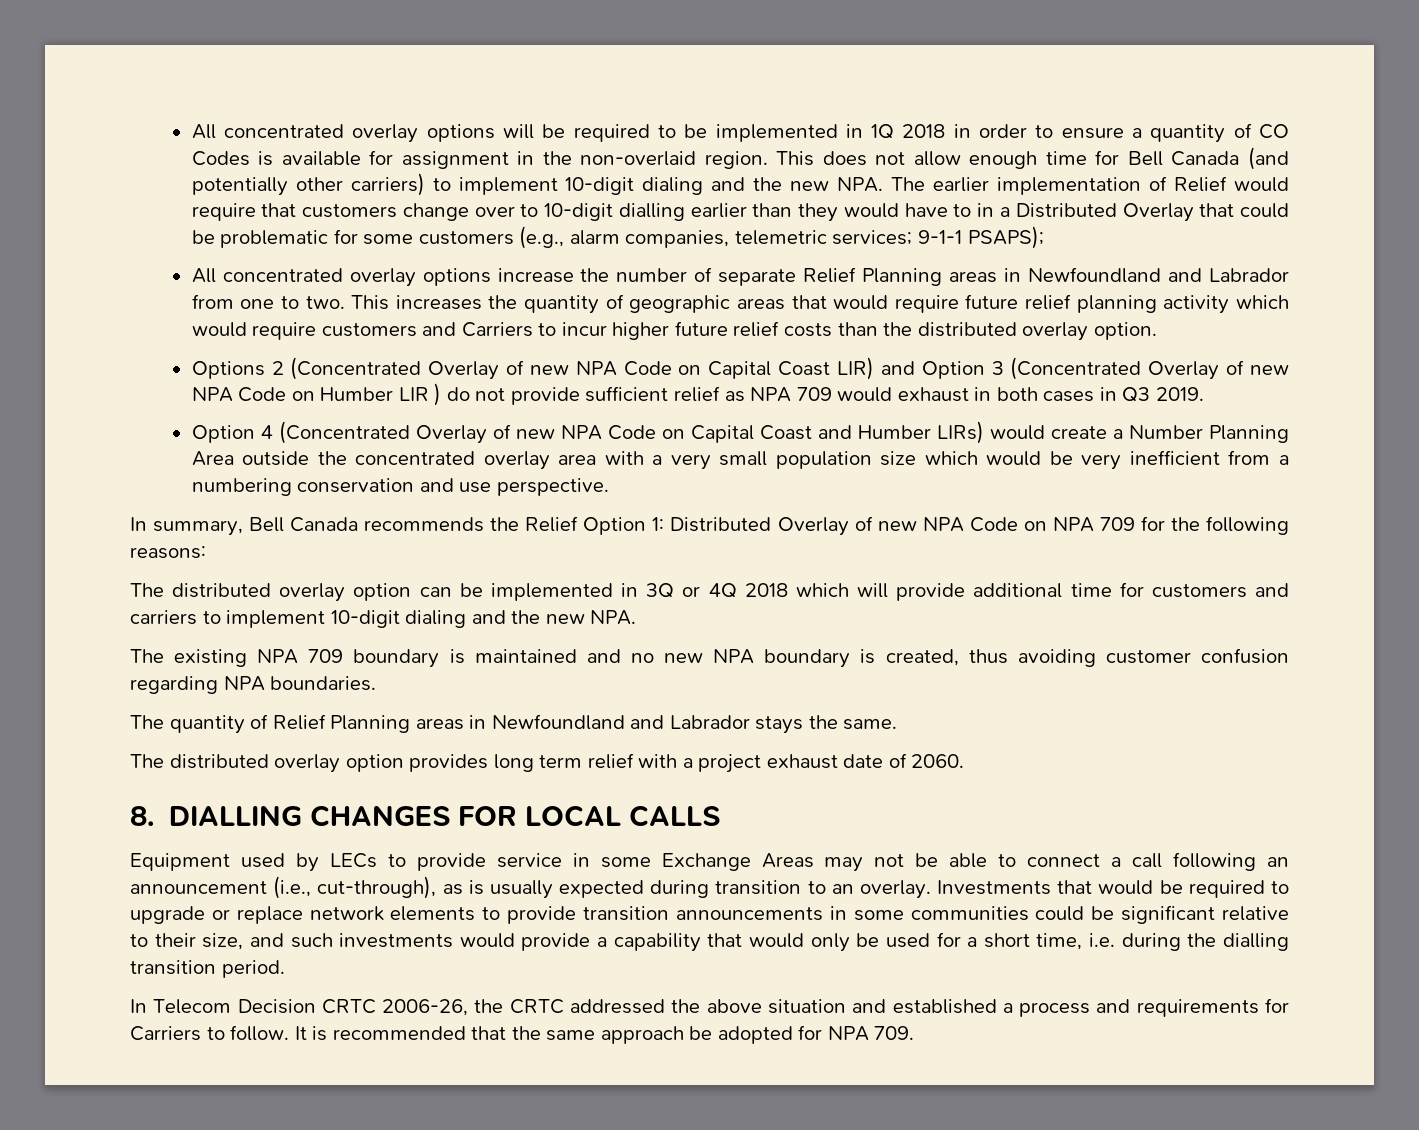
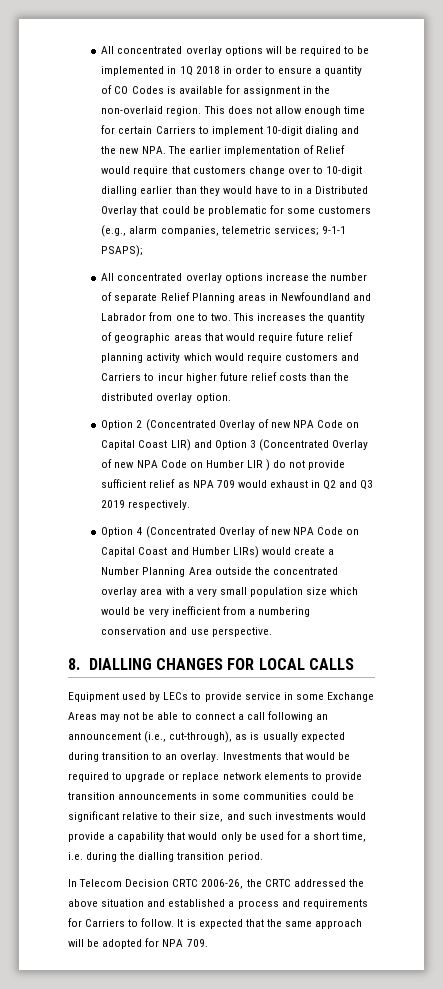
[1127,147,1289,170] [191,173,425,196] Bell Canada (and potentially other carriers) -> [118,126,196,134] certain Carriers
[191,361,265,379] Options -> [101,420,134,430] Option
[996,387,1204,402] both cases in Q3 2019. -> [323,480,374,490] [101,500,191,510] Q2 and Q3 2019 respectively.
[130,516,1289,536] [130,546,206,559] [130,582,1289,602] [130,610,637,628] [130,648,1289,668] [130,676,377,694] [130,714,898,734] [130,753,965,773] // In summary, Bell Canada recommends the Relief Option 1: Distributed Overlay of new NPA Code on NPA 709 for the following reasons: // The distributed overlay option can be implemented in 3Q or 4Q 2018 which will provide additional time for customers and carriers to implement 10-digit dialing and the new NPA. // The existing NPA 709 boundary is maintained and no new NPA boundary is created, thus avoiding customer confusion regarding NPA boundaries. // The quantity of Relief Planning areas in Newfoundland and Labrador stays the same. // The distributed overlay option provides long term relief with a project exhaust date of 2060. -> (272, 632) none
[332,1026,466,1040] recommended -> [198,919,243,929] expected
(684, 1035) none -> [68,939,84,947] will

